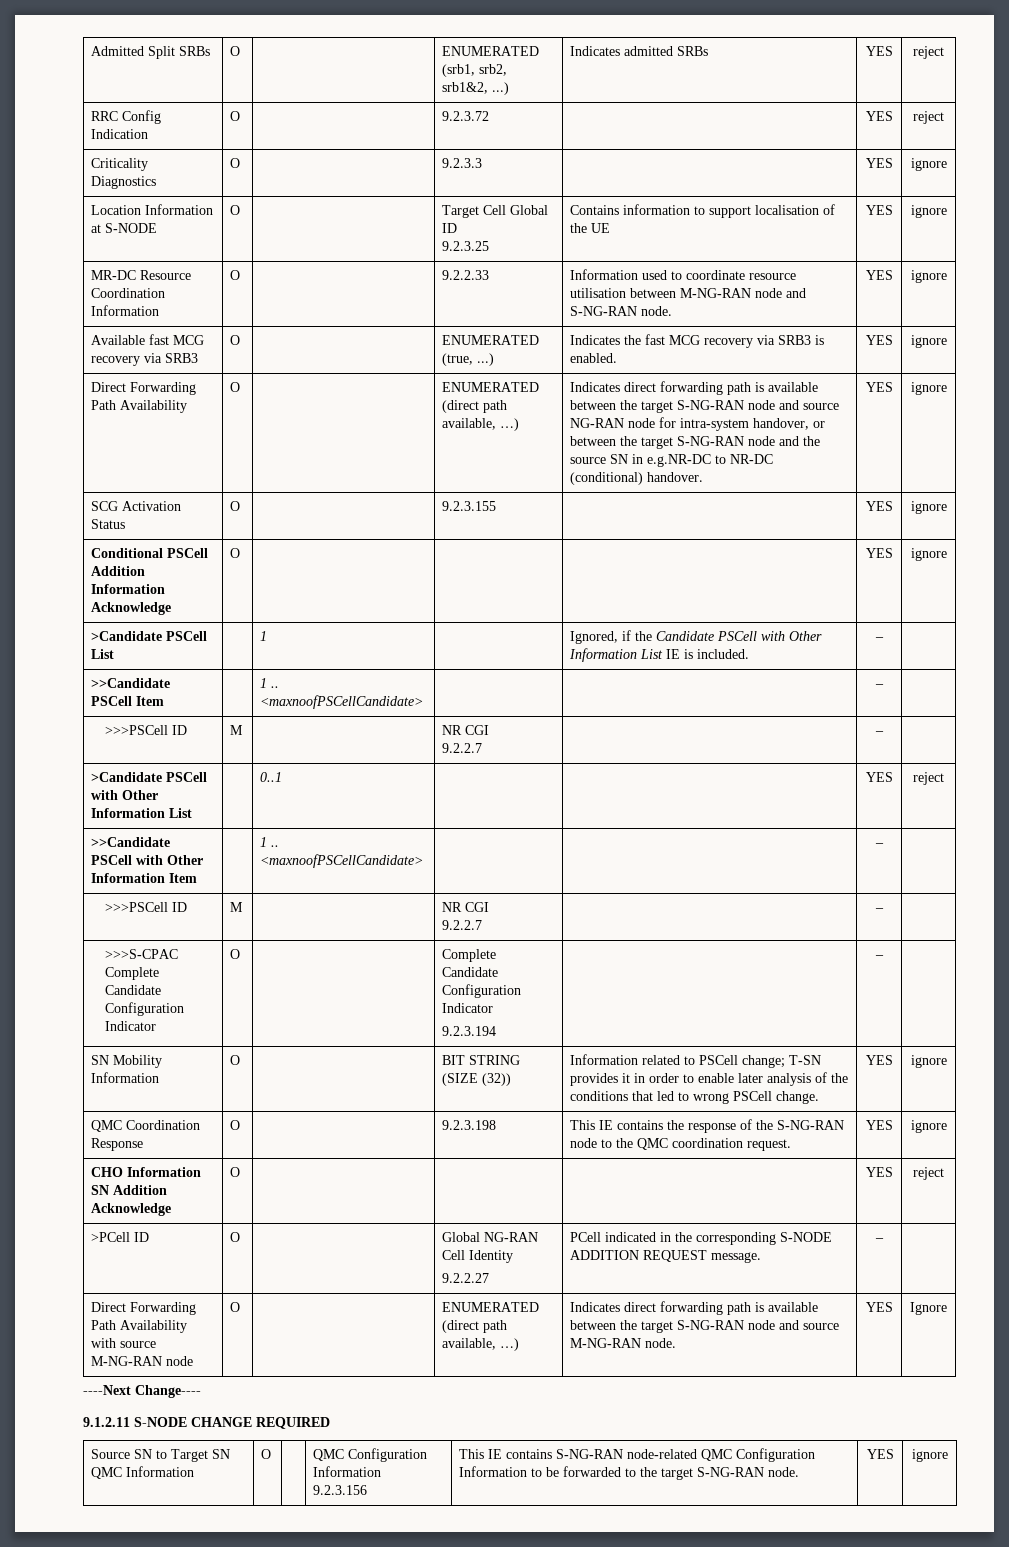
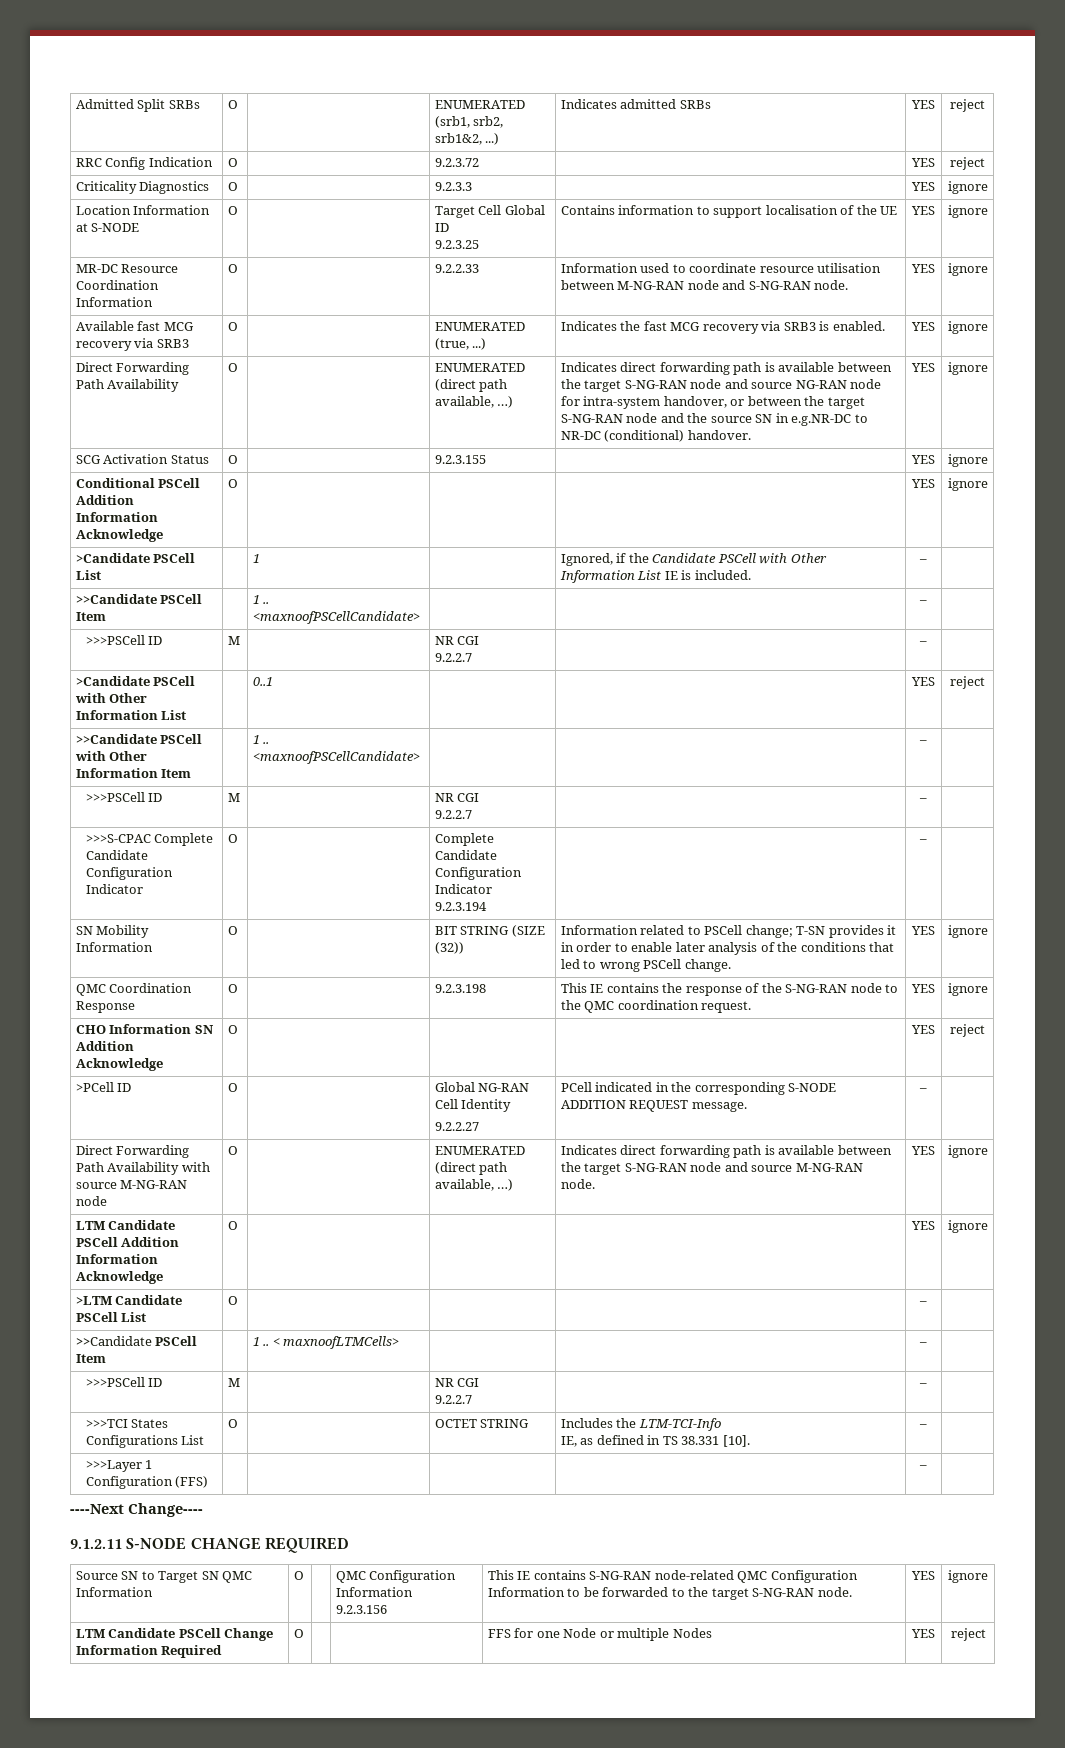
[910,1302,947,1315] Ignore -> [947,1145,988,1158] [75,1220,176,1230] [75,1237,180,1247] [75,1254,158,1264] [75,1271,163,1284] [227,1221,238,1230] [911,1221,935,1230] [947,1220,988,1233] [75,1295,183,1305] [75,1312,147,1322] [227,1296,238,1305] [919,1301,927,1305] [75,1336,198,1346] [75,1354,106,1363] [252,1336,400,1349] [919,1342,927,1346] [85,1377,163,1387] [227,1378,240,1387] [434,1378,480,1387] [434,1395,472,1404] [919,1383,927,1387] [85,1419,169,1428] [85,1435,205,1448] [227,1419,238,1428] [434,1419,530,1428] [560,1418,721,1431] [560,1435,750,1447] [919,1424,927,1428] [85,1460,153,1472] [85,1476,209,1489] [919,1465,927,1469] ignore // LTM Candidate PSCell Addition Information Acknowledge | O | | | | YES | ignore // >LTM Candidate PSCell List | O | | | | – | // >>Candidate PSCell Item | | 1 .. < maxnoofLTMCells> | | | – | // >>>PSCell ID | M | | NR CGI // 9.2.2.7 | | – | // >>>TCI States Configurations List | O | | OCTET STRING | Includes the LTM-TCI-Info // IE, as defined in TS 38.331 [10]. | – | // >>>Layer 1 Configuration (FFS) | | | | | – |
(948, 1455) none -> [75,1628,274,1641] [75,1645,223,1658] [293,1629,304,1638] [487,1628,712,1641] [911,1629,935,1638] [950,1628,986,1641] // LTM Candidate PSCell Change Information Required | O | | | FFS for one Node or multiple Nodes | YES | reject

